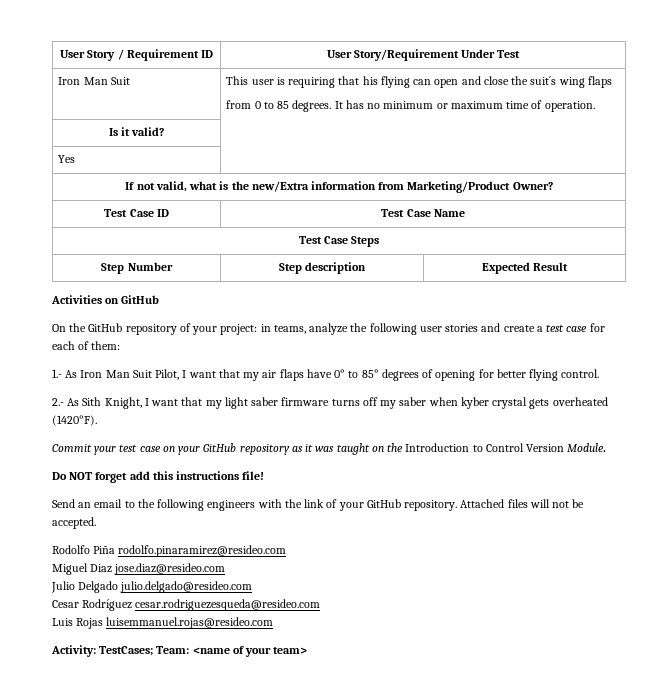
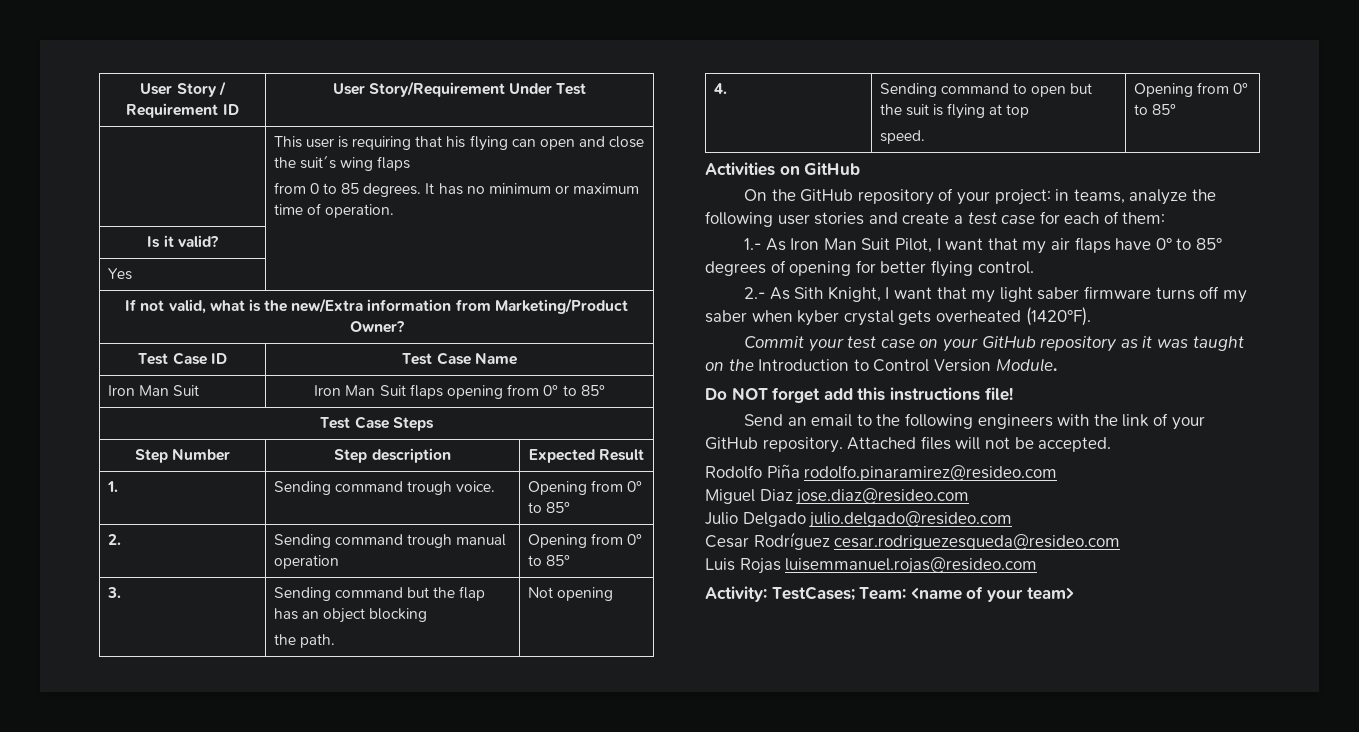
[58,77,130,85] Iron Man Suit -> (587, 89) none
(465, 213) none -> [107,385,199,396] [314,384,605,399] // Iron Man Suit | Iron Man Suit flaps opening from 0° to 85°
(569, 266) none -> [106,481,118,492] [273,481,496,495] [527,480,642,495] [527,502,570,513] [107,534,121,545] [273,534,507,548] [273,555,339,569] [527,533,642,548] [527,555,570,566] [106,587,121,598] [273,586,486,601] [273,608,428,623] [273,634,335,648] [527,587,613,601] [713,83,727,94] [879,83,1093,97] [879,103,1030,119] [879,130,925,144] [1133,82,1248,97] [1133,104,1176,115] // 1. | Sending command trough voice. | Opening from 0° to 85° // 2. | Sending command trough manual operation | Opening from 0° to 85° // 3. | Sending command but the flap has an object blocking // the path. | Not opening // 4. | Sending command to open but the suit is flying at top // speed. | Opening from 0° to 85°

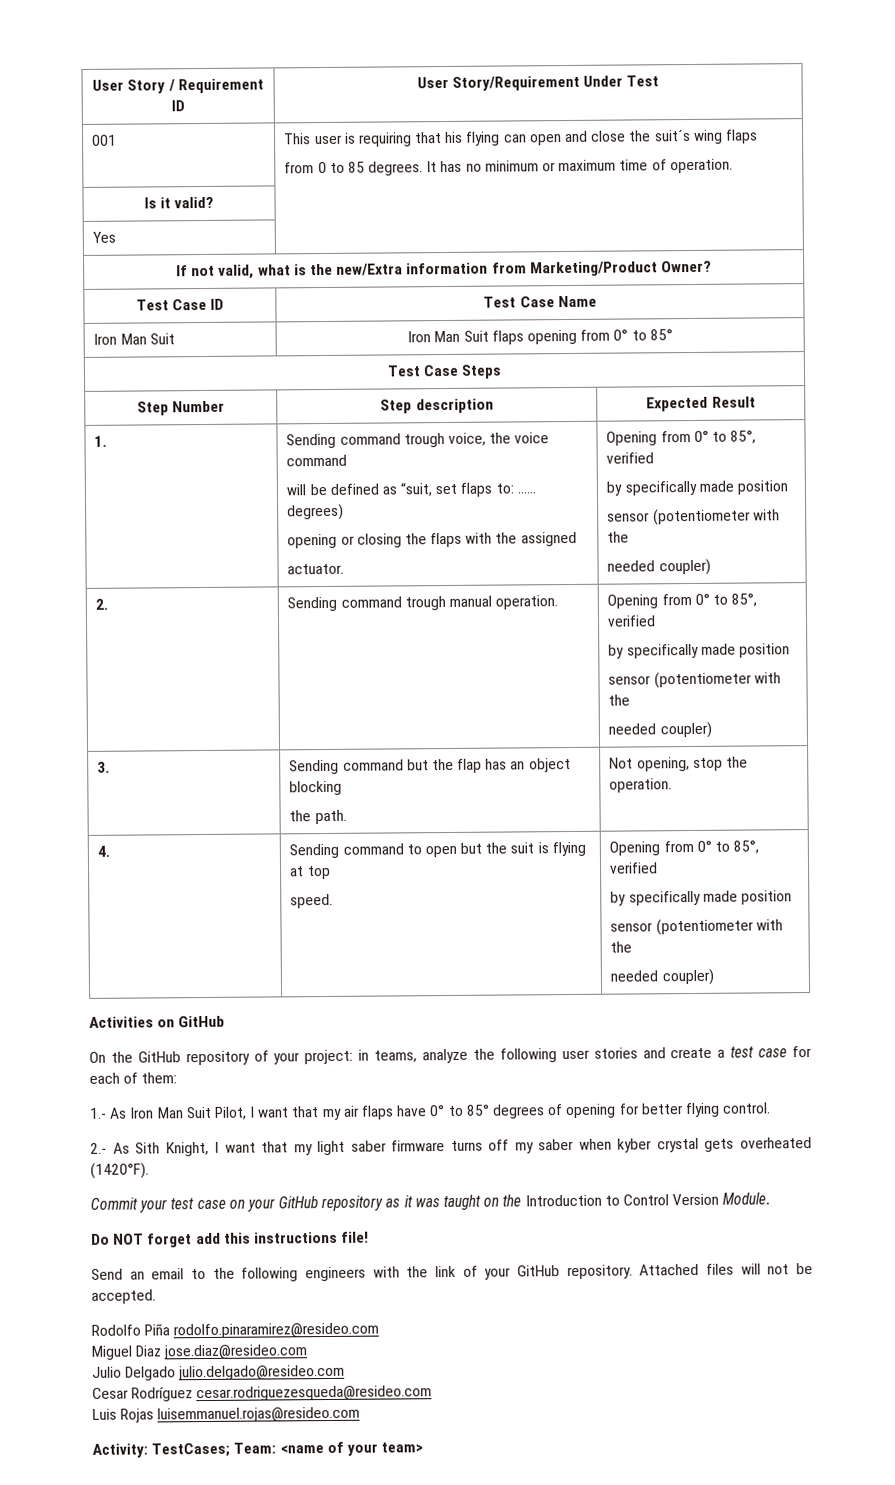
(587, 89) none -> [92,134,118,146] 001
[456,481,496,492] [527,480,642,495] [527,502,570,513] voice. | Opening from 0° to 85° -> [447,432,550,446] [286,454,348,467] [286,482,536,497] [287,503,345,521] [287,531,577,549] [287,563,345,575] [606,430,757,446] [606,452,655,464] [606,480,788,496] [607,508,780,526] [607,531,630,543] [607,558,711,576] voice, the voice command // will be defined as “suit, set flaps to: …... degrees) // opening or closing the flaps with the assigned // actuator. | Opening from 0° to 85°, verified // by specifically made position // sensor (potentiometer with the // needed coupler)
[273,555,339,569] [527,533,642,548] [527,555,570,566] operation | Opening from 0° to 85° -> [495,595,559,610] [607,593,758,609] [607,615,657,627] [608,643,790,659] [608,671,781,689] [608,694,631,706] [608,721,712,739] operation. | Opening from 0° to 85°, verified // by specifically made position // sensor (potentiometer with the // needed coupler)
[556,587,613,601] opening -> [636,756,748,772] [609,778,673,793] opening, stop the operation.
[1151,104,1176,115] 85° -> [733,840,760,854] [609,862,659,874] [610,890,792,906] [610,918,783,936] [610,941,633,953] [610,968,714,986] 85°, verified // by specifically made position // sensor (potentiometer with the // needed coupler)

